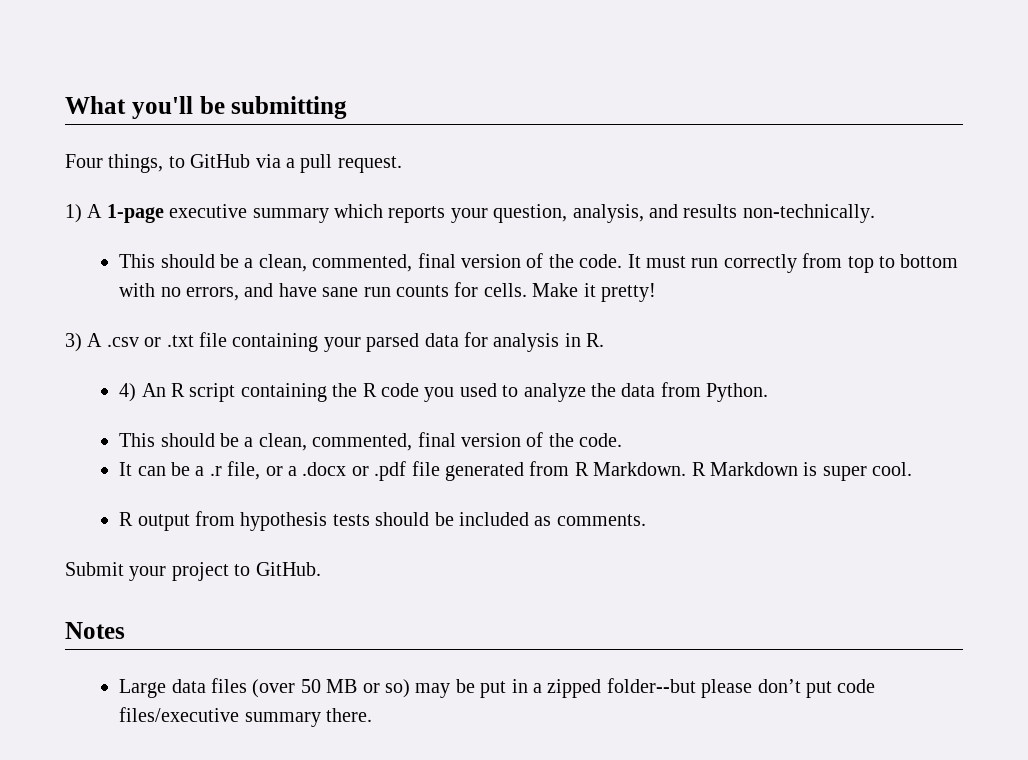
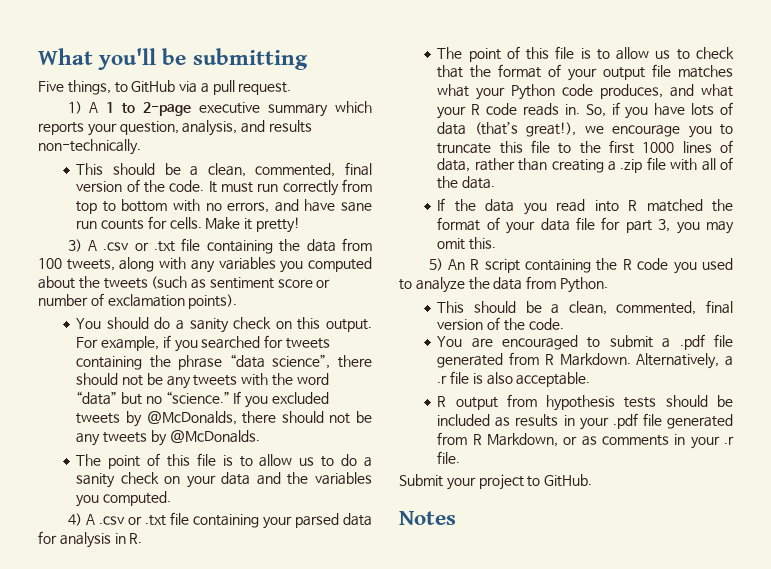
[65,154,103,168] Four -> [38,81,64,92] Five
[106,204,164,223] 1-page -> [106,102,192,116] 1 to 2-page
(319, 342) none -> [279,238,373,252] [38,257,372,273] [38,276,331,289] [38,293,238,309] [76,317,372,333] [76,335,330,352] [76,354,372,370] [76,373,329,389] [76,391,329,408] [76,411,372,427] [76,430,260,446] [76,453,372,469] [76,472,372,488] [76,491,172,507] [67,512,259,528] the data from 100 tweets, along with any variables you computed about the tweets (such as sentiment score or number of exclamation points). // You should do a sanity check on this output. For example, if you searched for tweets containing the phrase “data science”, there should not be any tweets with the word “data” but no “science.” If you excluded tweets by @McDonalds, there should not be any tweets by @McDonalds. // The point of this file is to allow us to do a sanity check on your data and the variables you computed. // 4) A .csv or .txt file containing
[119,383,137,402] 4) -> [437,46,734,62] [437,64,733,81] [437,84,733,100] [437,102,734,119] [437,121,733,138] [437,140,734,154] [437,157,733,173] [437,176,496,189] [437,198,733,215] [437,217,734,234] [437,237,497,250] [428,258,443,271] The point of this file is to allow us to check that the format of your output file matches what your Python code produces, and what your R code reads in. So, if you have lots of data (that’s great!), we encourage you to truncate this file to the first 1000 lines of data, rather than creating a .zip file with all of the data. // If the data you read into R matched the format of your data file for part 3, you may omit this. // 5)
[119,461,369,480] It can be a .r file, or a .docx or -> [437,335,671,350] You are encouraged to submit a
[691,462,913,481] R Markdown is super cool. -> [636,353,733,369] [437,371,591,387] Alternatively, a .r file is also acceptable.
[556,514,646,526] comments. -> [515,413,733,430] [437,432,734,449] [437,451,461,464] results in your .pdf file generated from R Markdown, or as comments in your .r file.
[119,678,876,698] [119,707,372,727] // Large data files (over 50 MB or so) may be put in a zipped folder--but please don’t put code files/executive summary there. -> (456, 518) none

